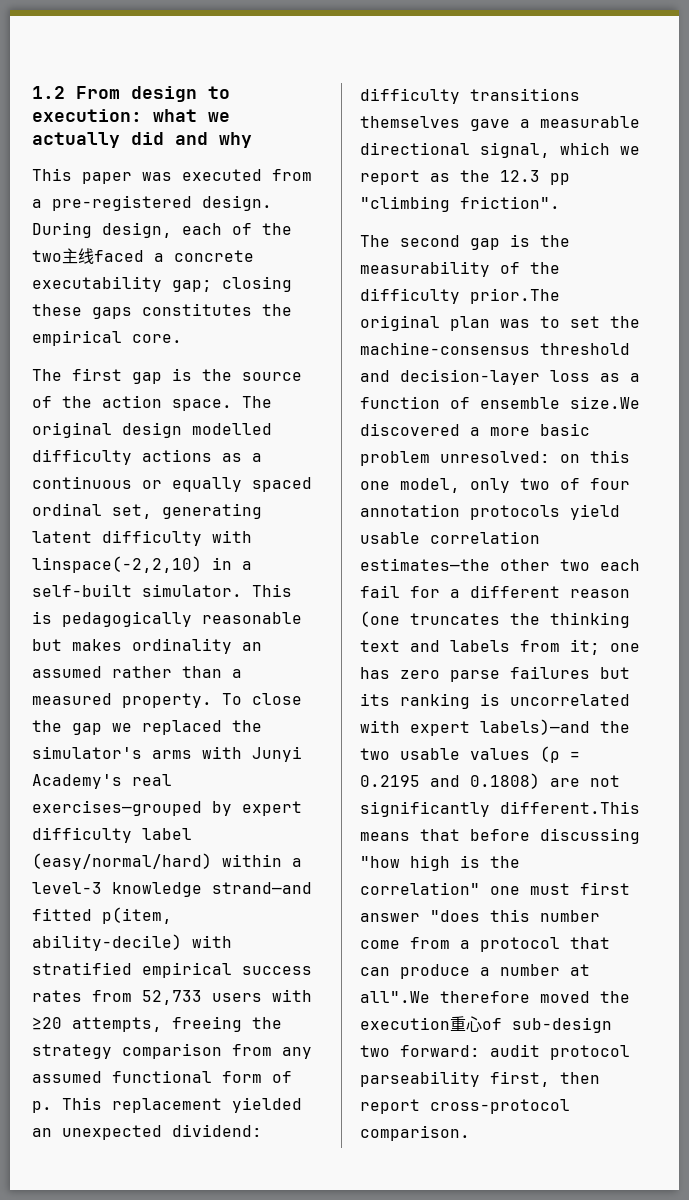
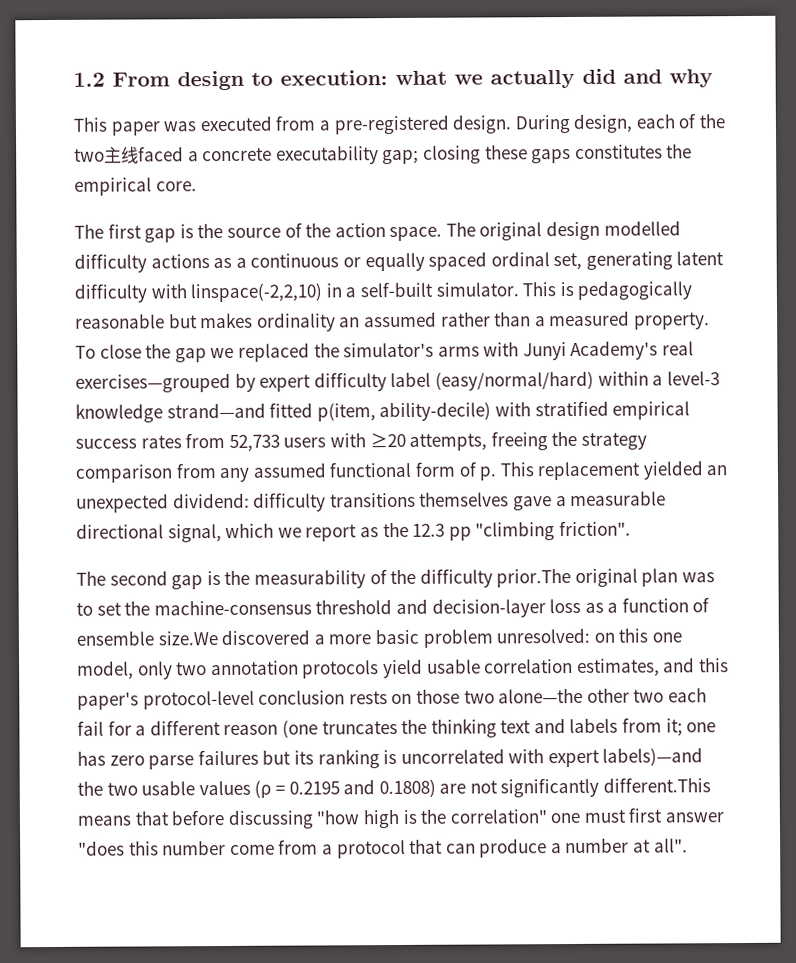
[560,478,630,490] of four -> (208, 669) none
[360,558,490,571] estimates—the -> [576,657,729,677] [77,687,584,710] estimates, and this paper's protocol-level conclusion rests on those two alone—the
[360,991,630,1003] [360,1016,612,1033] [360,1044,630,1060] [360,1071,600,1087] [360,1099,570,1114] [360,1125,470,1141] all".We therefore moved the execution重心of sub-design two forward: audit protocol parseability first, then report cross-protocol comparison. -> [653,838,688,853] all".

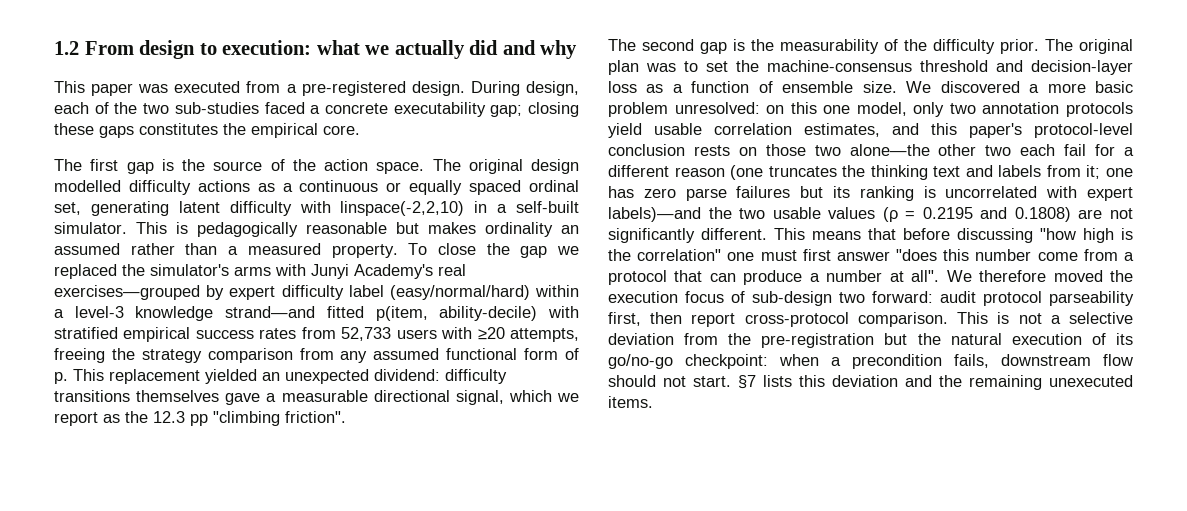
[104,146,139,164] 主线 -> [174,102,259,114] sub-studies
[496,568,572,588] prior.The -> [1000,39,1073,54] prior. The
[157,631,218,646] size.We -> [862,81,932,93] size. We
[603,777,712,793] different.This -> [701,228,805,240] different. This
(688, 845) none -> [946,270,1133,282] [608,291,1134,306] [608,312,1133,327] [608,333,1133,348] [608,354,1133,369] [608,375,1133,390] [608,396,653,408] We therefore moved the execution focus of sub-design two forward: audit protocol parseability first, then report cross-protocol comparison. This is not a selective deviation from the pre-registration but the natural execution of its go/no-go checkpoint: when a precondition fails, downstream flow should not start. §7 lists this deviation and the remaining unexecuted items.

